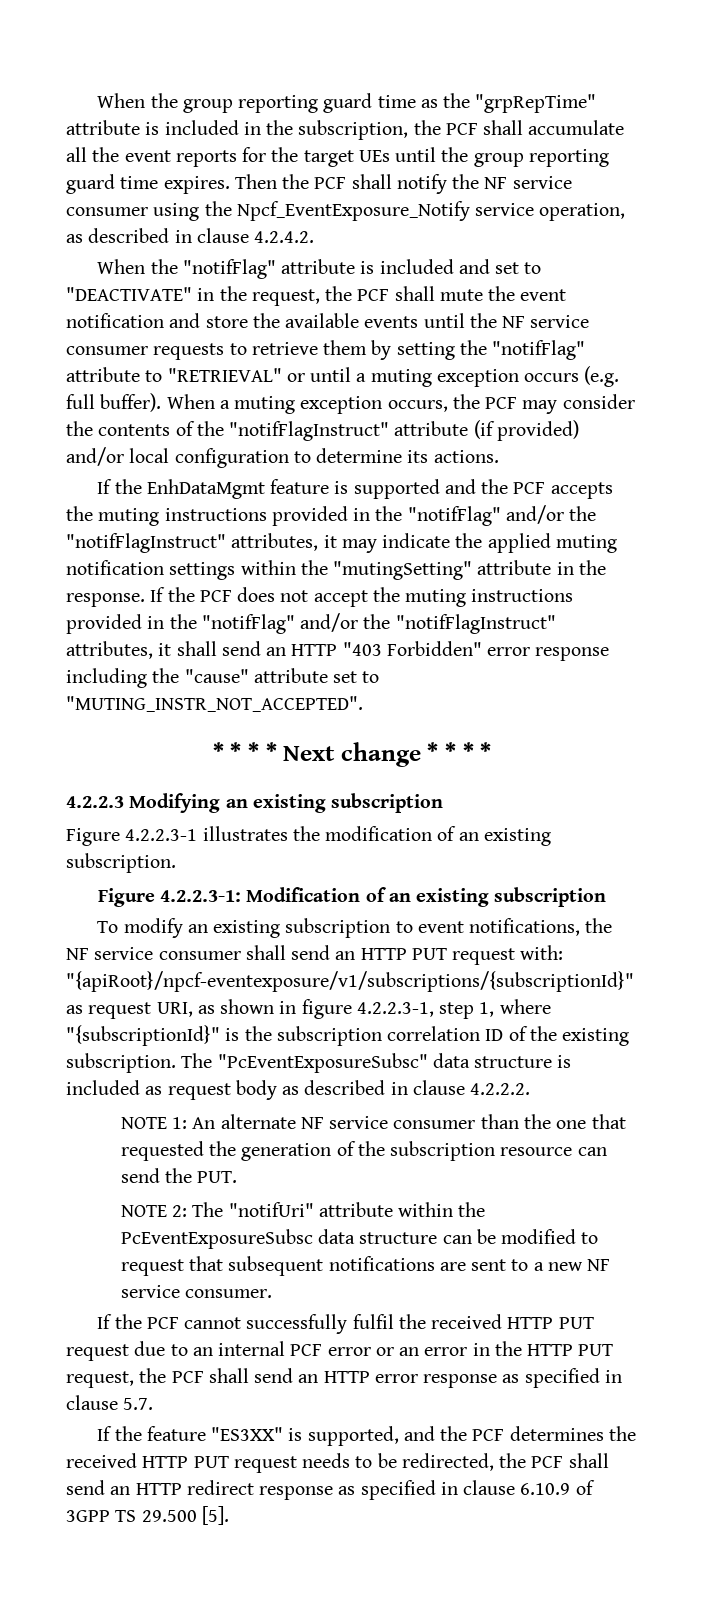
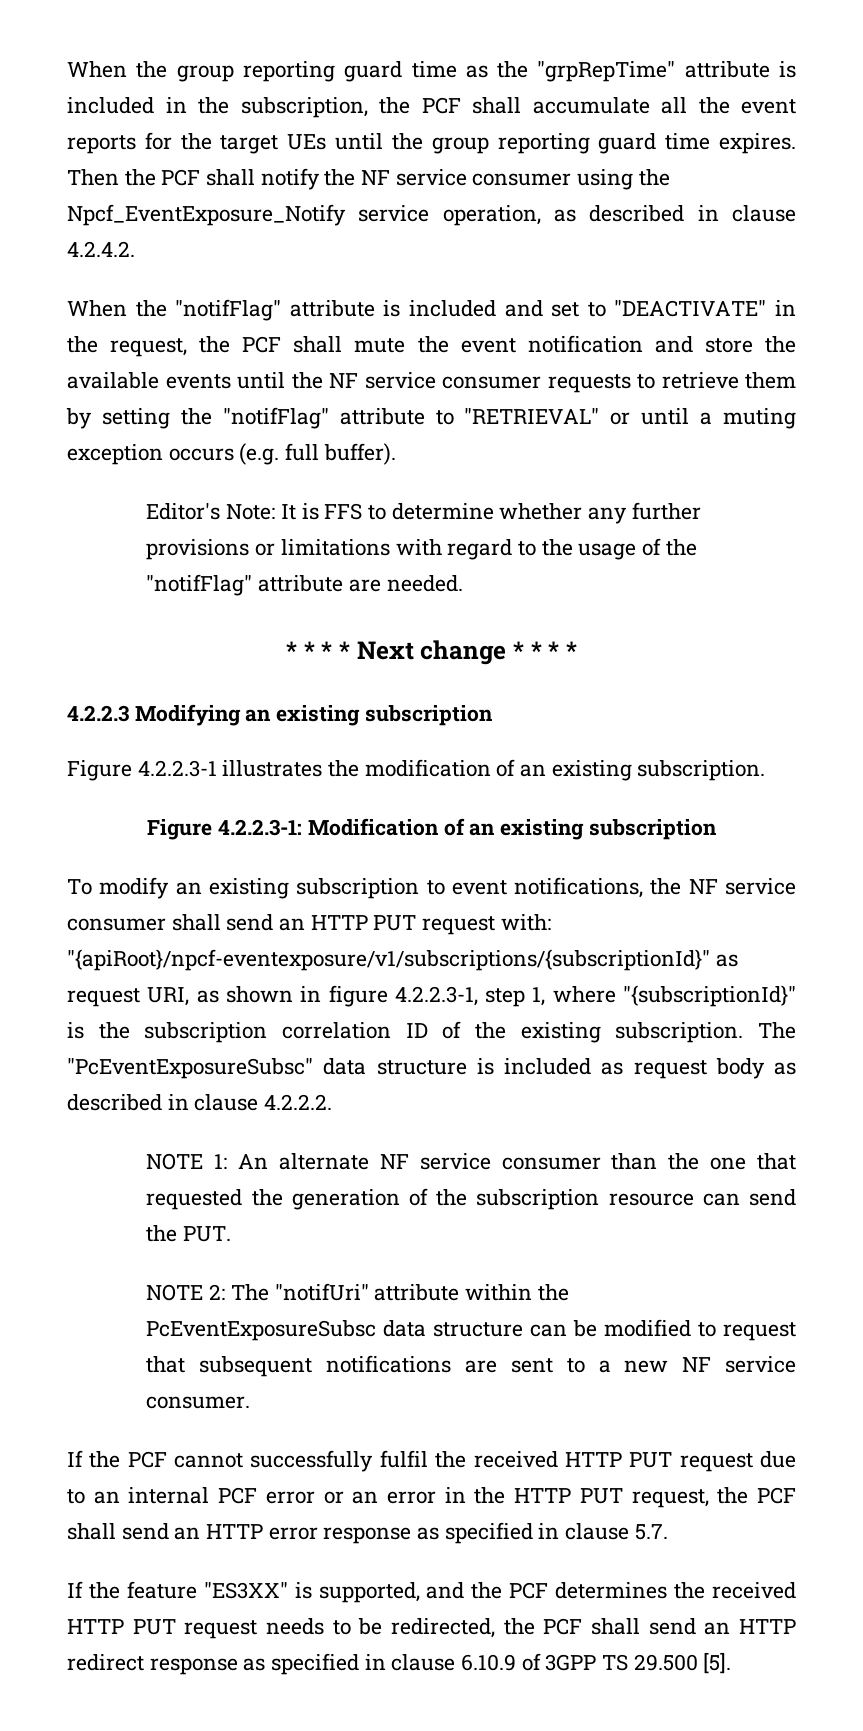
[166,394,635,414] [66,420,579,441] [66,447,499,468] [97,479,613,499] [66,505,597,526] [66,533,617,553] [66,560,606,580] [66,587,574,607] [66,613,556,634] [66,641,610,661] [66,668,380,688] [66,696,363,712] When a muting exception occurs, the PCF may consider the contents of the "notifFlagInstruct" attribute (if provided) and/or local configuration to determine its actions. // If the EnhDataMgmt feature is supported and the PCF accepts the muting instructions provided in the "notifFlag" and/or the "notifFlagInstruct" attributes, it may indicate the applied muting notification settings within the "mutingSetting" attribute in the response. If the PCF does not accept the muting instructions provided in the "notifFlag" and/or the "notifFlagInstruct" attributes, it shall send an HTTP "403 Forbidden" error response including the "cause" attribute set to "MUTING_INSTR_NOT_ACCEPTED". -> [146,502,701,524] [146,538,697,560] [146,574,463,596] // Editor's Note: It is FFS to determine whether any further provisions or limitations with regard to the usage of the "notifFlag" attribute are needed.

